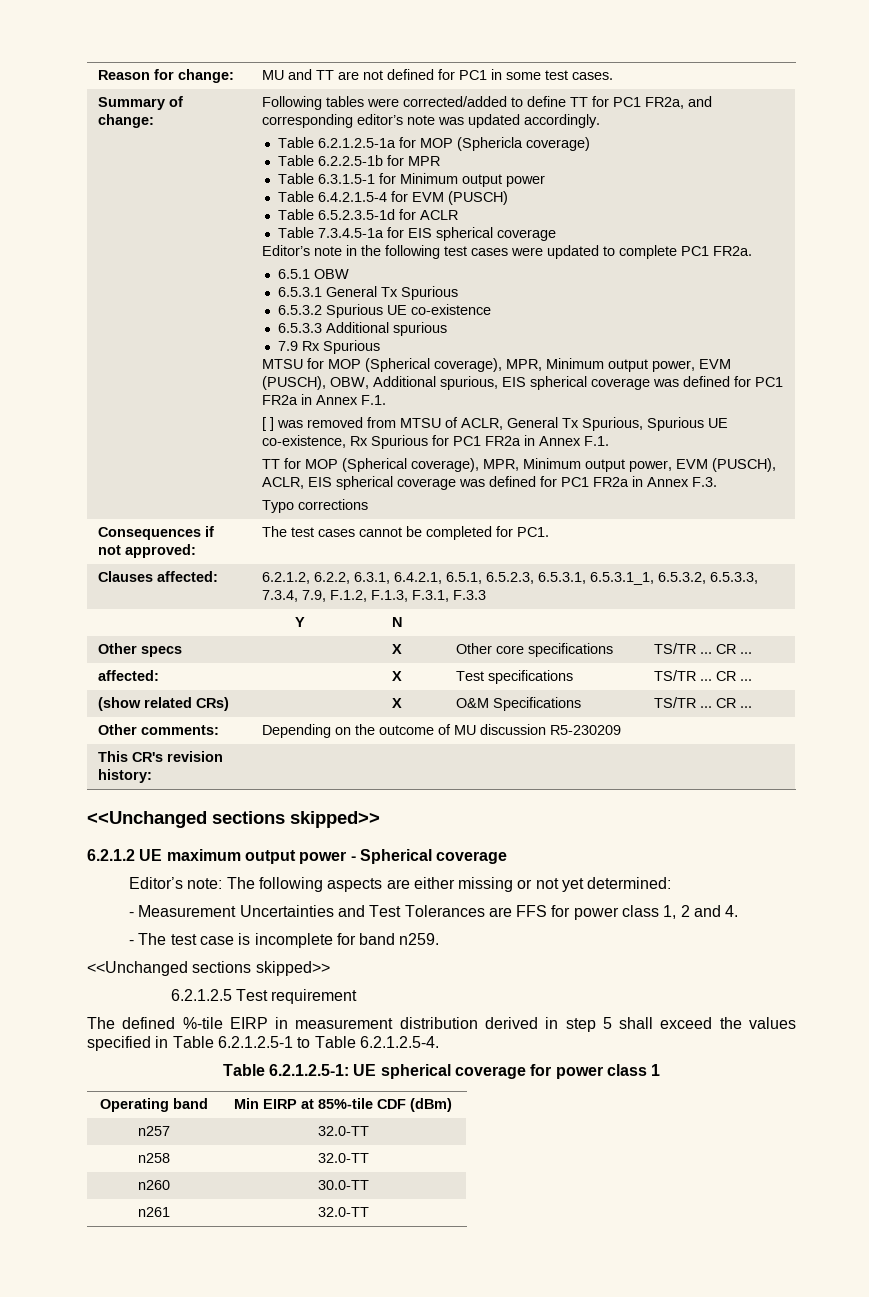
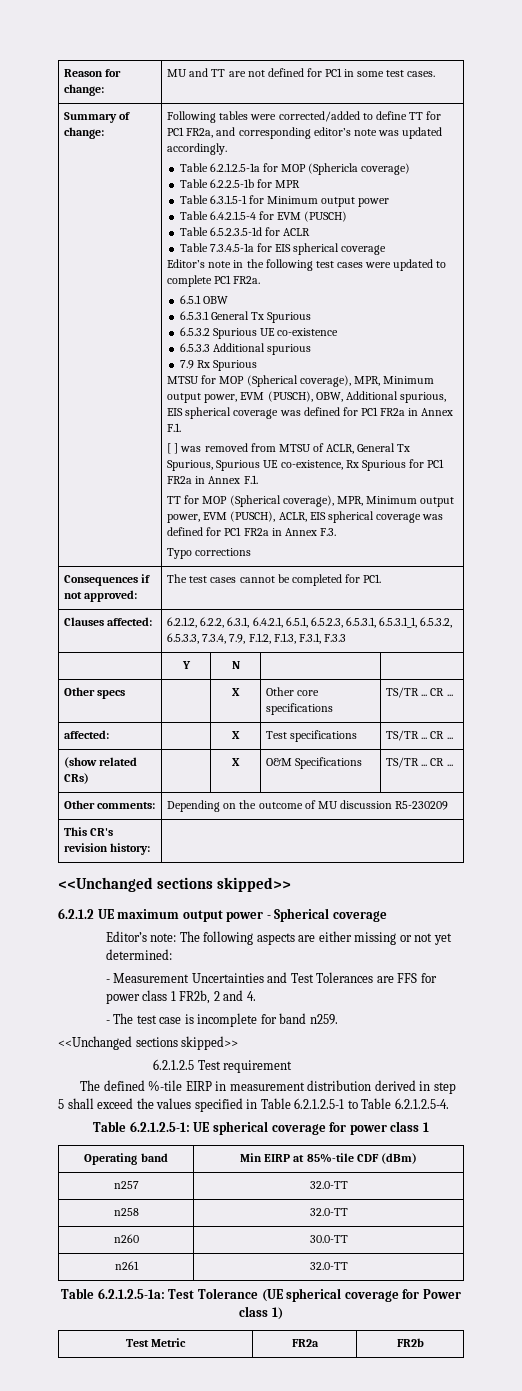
[663,905,677,919] 1, -> [170,990,211,1004] 1 FR2b,
(369, 1212) none -> [61,1288,461,1302] [239,1306,283,1320] [125,1338,187,1347] [291,1339,319,1347] [396,1338,424,1347] // Table 6.2.1.2.5-1a: Test Tolerance (UE spherical coverage for Power class 1) // Test Metric | FR2a | FR2b

